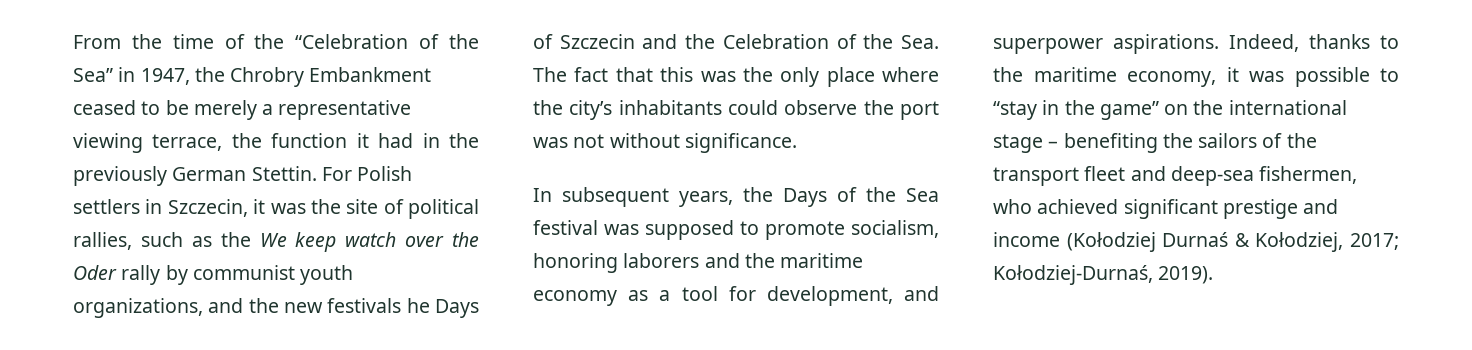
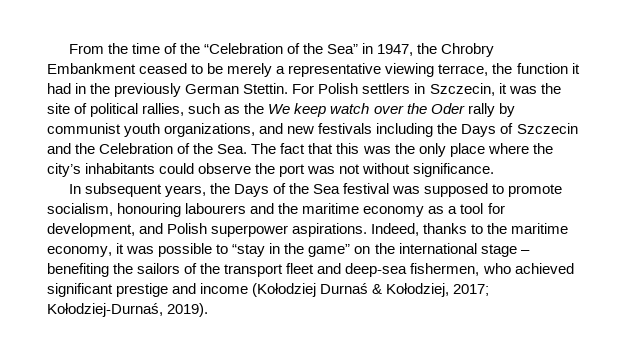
[248,298,279,313] the -> (284, 128) none
[406,298,430,313] he -> [376,123,458,137] including the
[533,253,700,273] honoring laborers -> [117,203,247,217] honouring labourers
(939, 293) none -> [167,223,208,234] Polish

